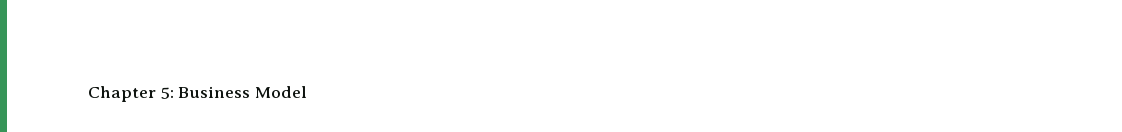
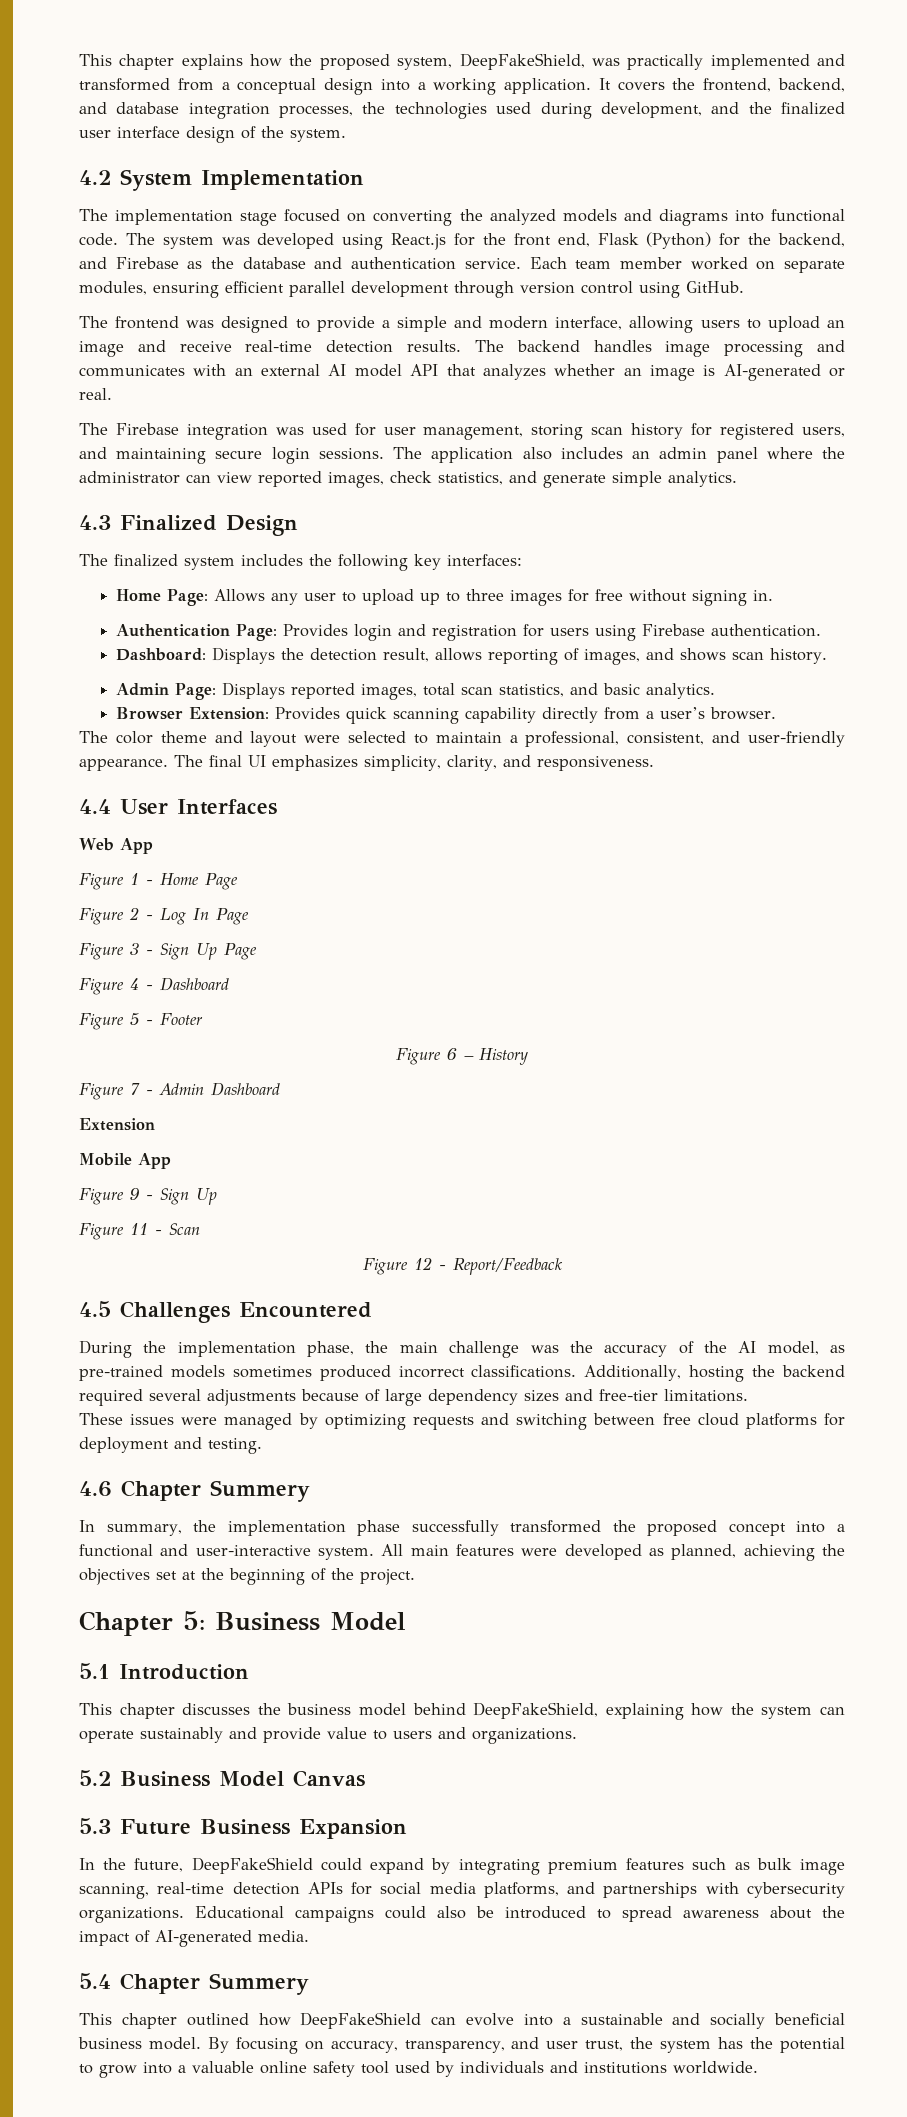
[88,86,308,102] Chapter 5: Business Model -> [79,53,846,70] [79,78,845,95] [79,102,846,119] [79,126,346,143] [79,169,364,191] [79,209,845,226] [79,232,846,250] [79,257,846,273] [79,281,744,298] [79,316,845,333] [79,340,846,357] [79,364,845,381] [79,388,112,400] [79,423,845,440] [79,447,846,464] [79,471,737,488] [79,515,298,536] [79,554,522,571] [116,589,774,606] [116,624,822,641] [116,647,828,665] [116,682,716,700] [116,707,777,724] [79,731,845,747] [79,755,654,771] [79,799,277,815] [79,838,153,854] [79,873,238,890] [79,907,249,925] [79,943,257,960] [79,977,229,995] [79,1013,203,1030] [396,1048,528,1065] [79,1082,280,1100] [79,1118,155,1131] [79,1153,171,1169] [79,1188,217,1205] [79,1223,200,1240] [362,1257,563,1275] [79,1301,372,1323] [79,1340,845,1358] [79,1365,845,1382] [79,1389,748,1406] [79,1413,846,1430] [79,1437,262,1454] [79,1480,310,1502] [79,1520,845,1536] [79,1544,845,1561] [79,1568,415,1585] [79,1611,405,1636] [79,1663,249,1680] [79,1702,846,1720] [79,1727,577,1744] [79,1770,365,1787] [79,1818,407,1839] [79,1857,846,1875] [79,1882,845,1899] [79,1906,845,1923] [79,1930,309,1947] [79,1973,309,1995] [79,2012,846,2029] [78,2037,845,2054] [79,2061,758,2078] This chapter explains how the proposed system, DeepFakeShield, was practically implemented and transformed from a conceptual design into a working application. It covers the frontend, backend, and database integration processes, the technologies used during development, and the finalized user interface design of the system. // 4.2 System Implementation // The implementation stage focused on converting the analyzed models and diagrams into functional code. The system was developed using React.js for the front end, Flask (Python) for the backend, and Firebase as the database and authentication service. Each team member worked on separate modules, ensuring efficient parallel development through version control using GitHub. // The frontend was designed to provide a simple and modern interface, allowing users to upload an image and receive real-time detection results. The backend handles image processing and communicates with an external AI model API that analyzes whether an image is AI-generated or real. // The Firebase integration was used for user management, storing scan history for registered users, and maintaining secure login sessions. The application also includes an admin panel where the administrator can view reported images, check statistics, and generate simple analytics. // 4.3 Finalized Design // The finalized system includes the following key interfaces: // Home Page: Allows any user to upload up to three images for free without signing in. // Authentication Page: Provides login and registration for users using Firebase authentication. // Dashboard: Displays the detection result, allows reporting of images, and shows scan history. // Admin Page: Displays reported images, total scan statistics, and basic analytics. // Browser Extension: Provides quick scanning capability directly from a user’s browser. // The color theme and layout were selected to maintain a professional, consistent, and user-friendly appearance. The final UI emphasizes simplicity, clarity, and responsiveness. // 4.4 User Interfaces // Web App // Figure 1 - Home Page // Figure 2 - Log In Page // Figure 3 - Sign Up Page // Figure 4 - Dashboard // Figure 5 - Footer // Figure 6 – History // Figure 7 - Admin Dashboard // Extension // Mobile App // Figure 9 - Sign Up // Figure 11 - Scan // Figure 12 - Report/Feedback // 4.5 Challenges Encountered // During the implementation phase, the main challenge was the accuracy of the AI model, as pre-trained models sometimes produced incorrect classifications. Additionally, hosting the backend required several adjustments because of large dependency sizes and free-tier limitations. // These issues were managed by optimizing requests and switching between free cloud platforms for deployment and testing. // 4.6 Chapter Summery // In summary, the implementation phase successfully transformed the proposed concept into a functional and user-interactive system. All main features were developed as planned, achieving the objectives set at the beginning of the project. // Chapter 5: Business Model // 5.1 Introduction // This chapter discusses the business model behind DeepFakeShield, explaining how the system can operate sustainably and provide value to users and organizations. // 5.2 Business Model Canvas // 5.3 Future Business Expansion // In the future, DeepFakeShield could expand by integrating premium features such as bulk image scanning, real-time detection APIs for social media platforms, and partnerships with cybersecurity organizations. Educational campaigns could also be introduced to spread awareness about the impact of AI-generated media. // 5.4 Chapter Summery // This chapter outlined how DeepFakeShield can evolve into a sustainable and socially beneficial business model. By focusing on accuracy, transparency, and user trust, the system has the potential to grow into a valuable online safety tool used by individuals and institutions worldwide.

